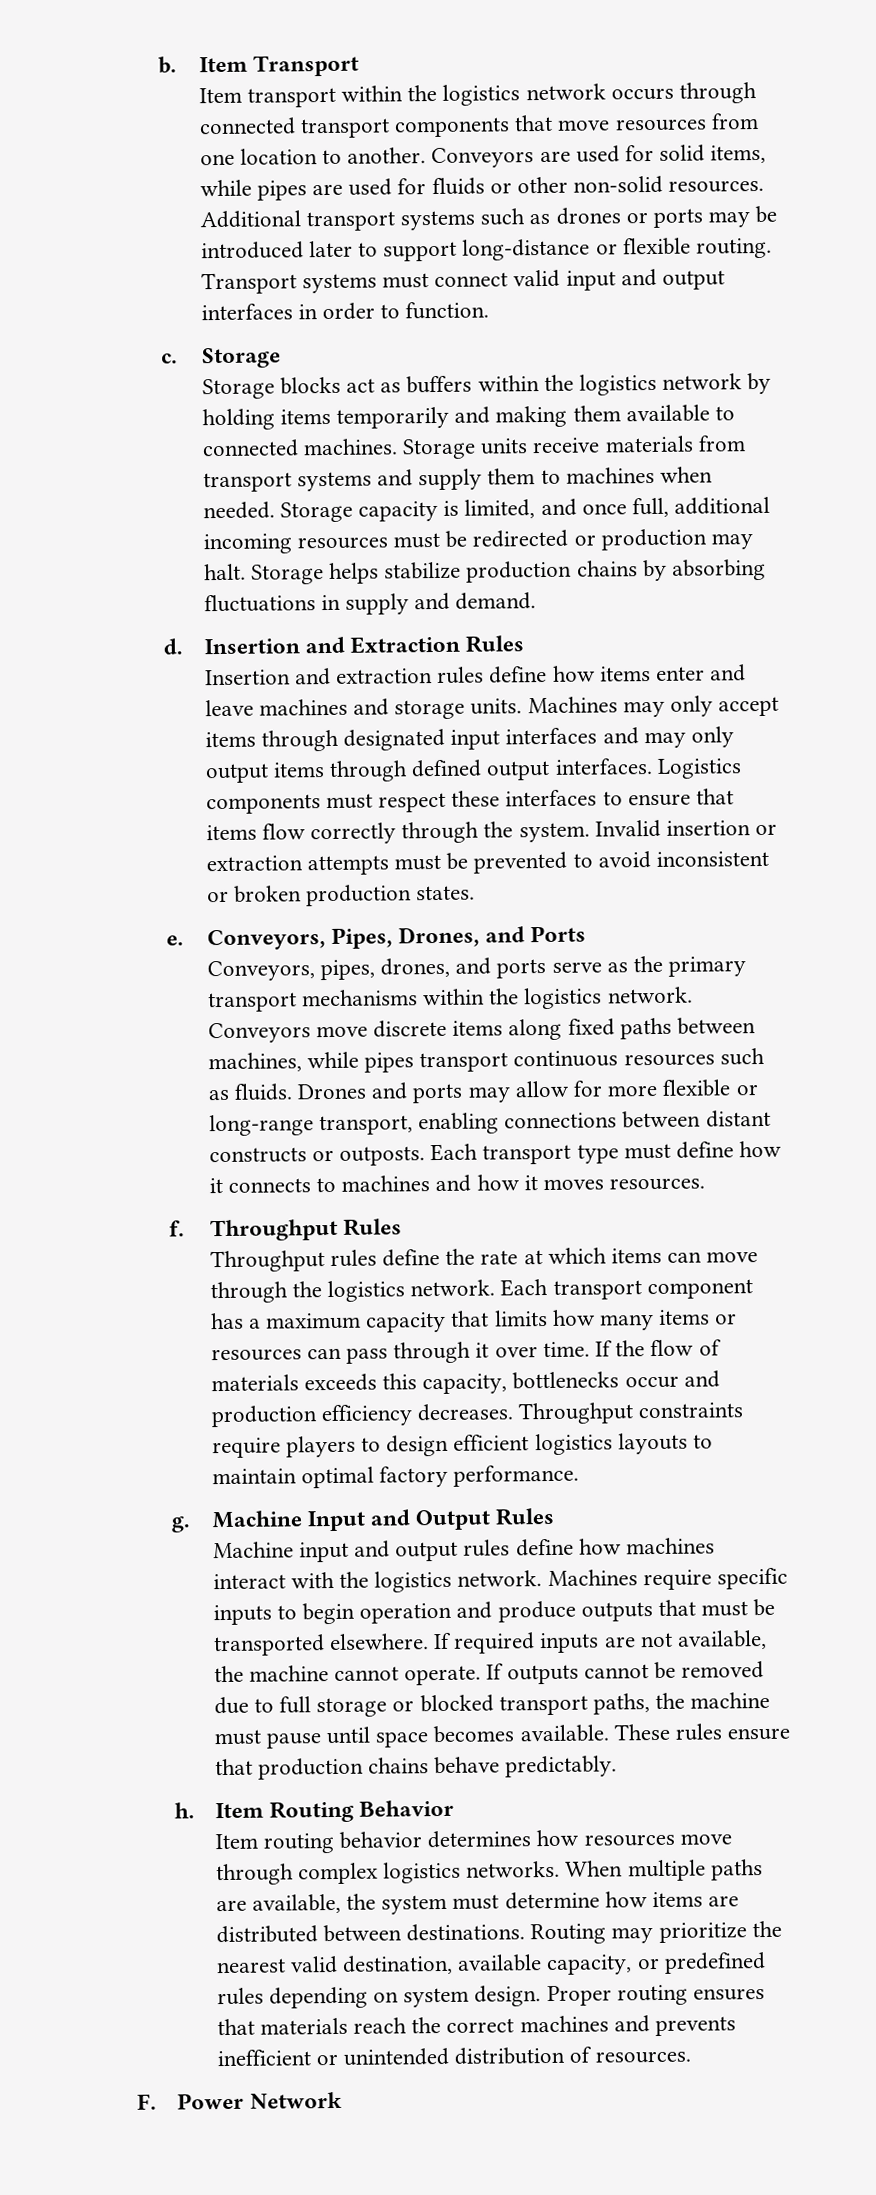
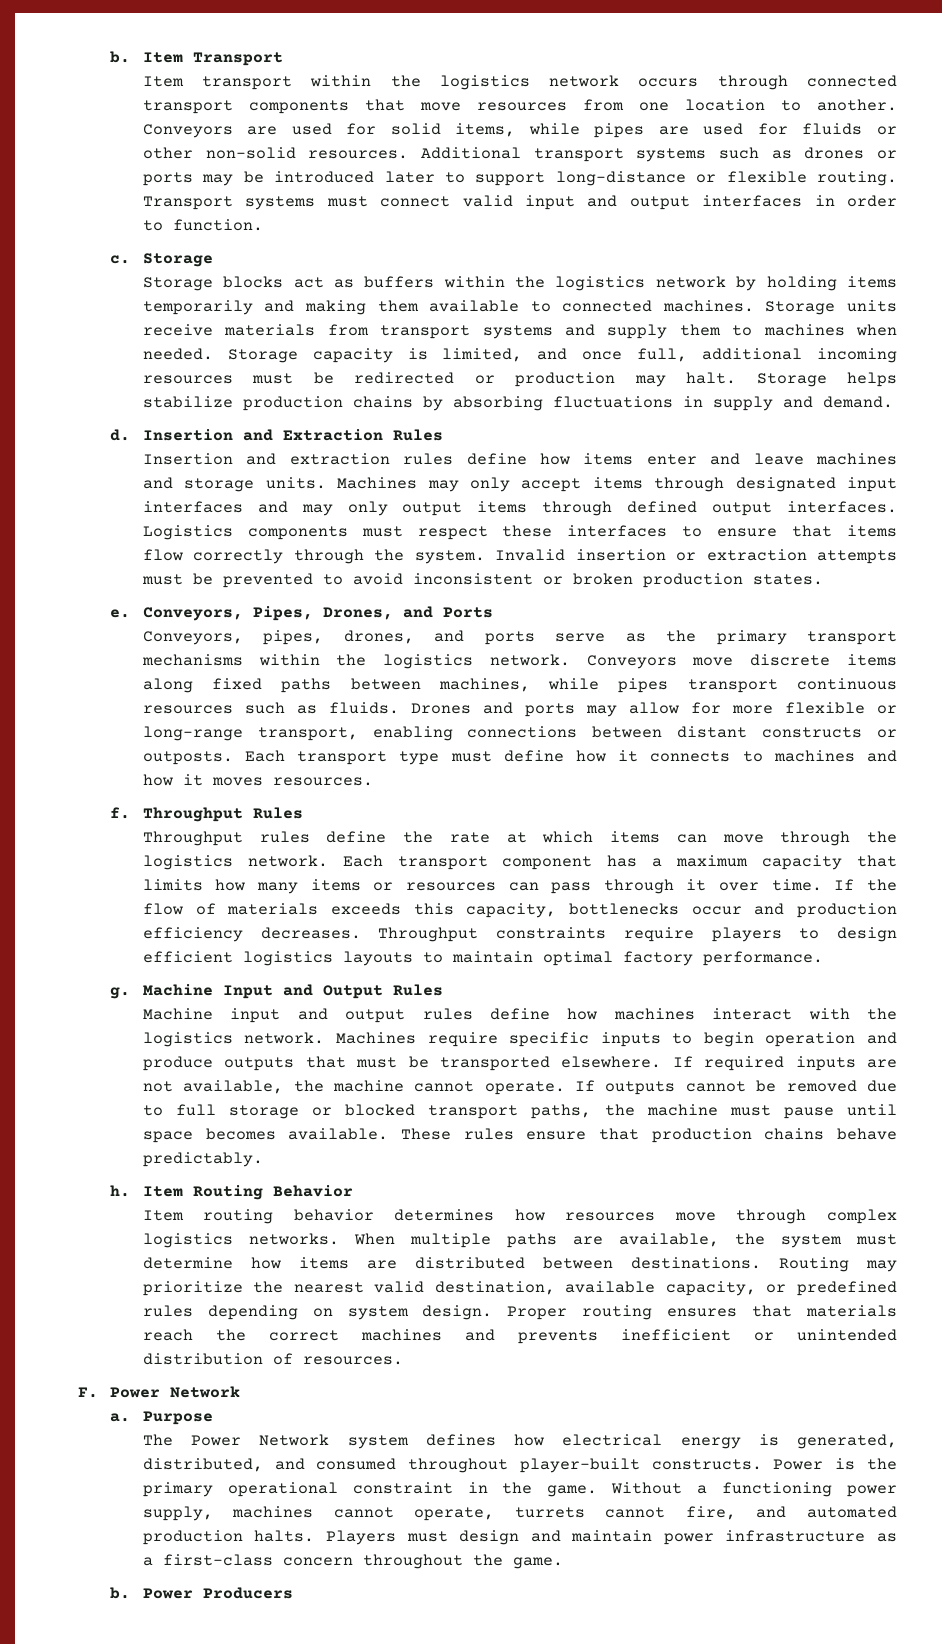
(342, 2100) none -> [110,1411,213,1425] [142,1434,897,1449] [142,1458,897,1473] [142,1482,897,1497] [142,1506,897,1521] [142,1530,897,1545] [142,1554,563,1569] [110,1587,293,1599] // a. Purpose // The Power Network system defines how electrical energy is generated, distributed, and consumed throughout player-built constructs. Power is the primary operational constraint in the game. Without a functioning power supply, machines cannot operate, turrets cannot fire, and automated production halts. Players must design and maintain power infrastructure as a first-class concern throughout the game. // b. Power Producers

